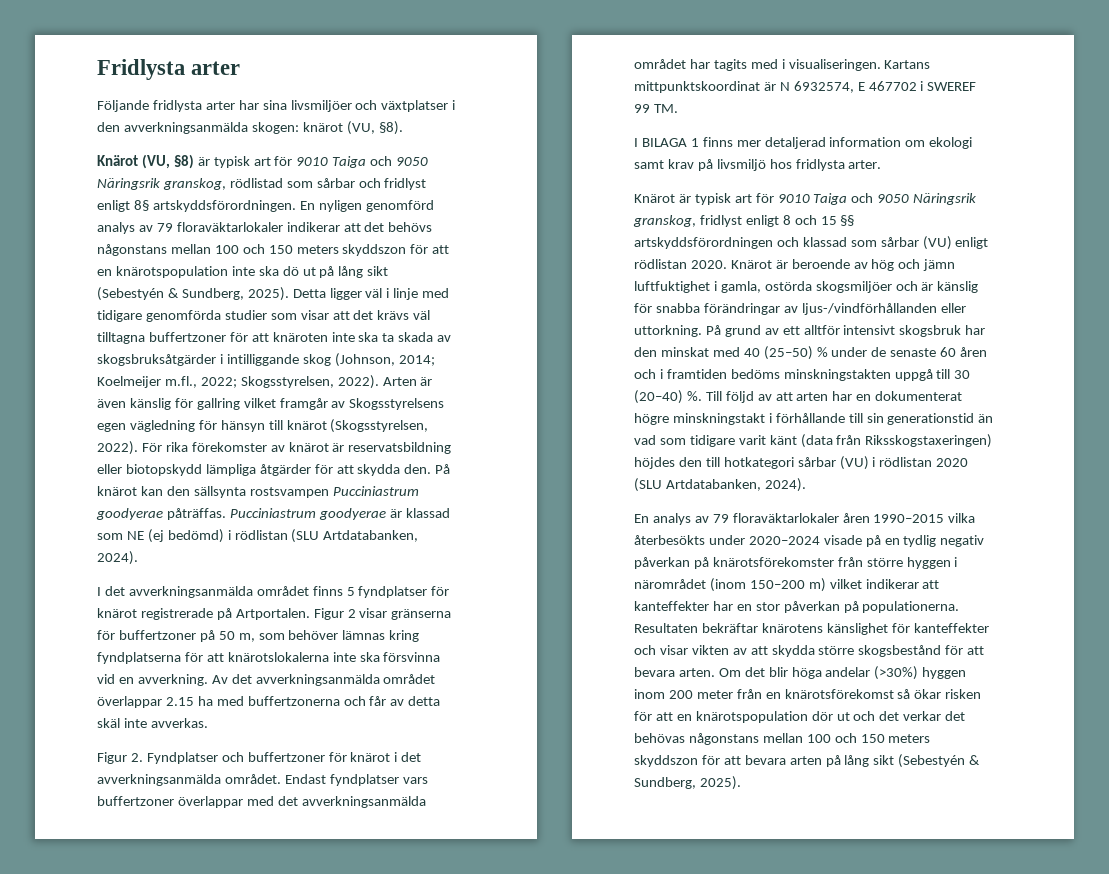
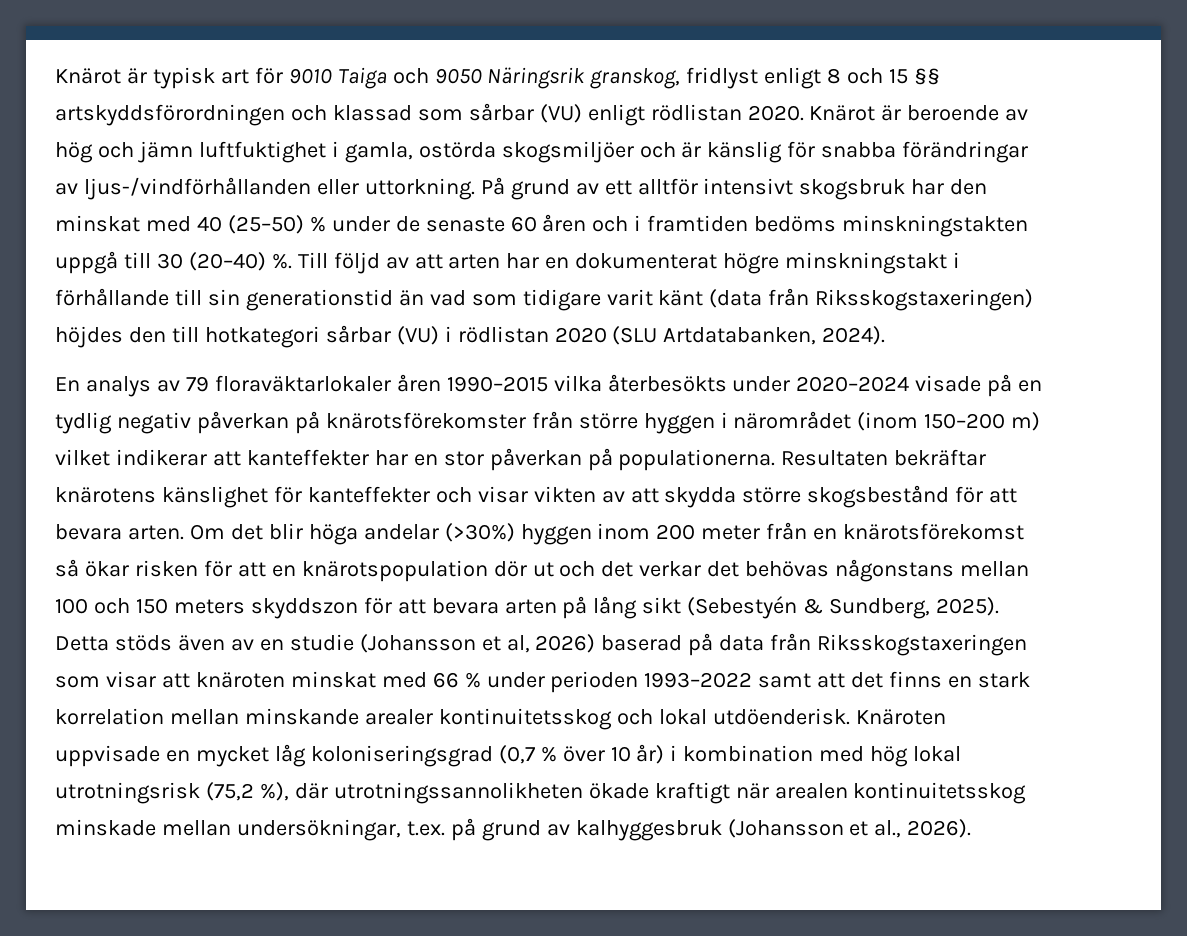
[97,59,241,80] [97,100,456,112] [97,121,403,135] [97,154,429,169] [97,178,427,190] [97,200,434,212] [97,222,433,234] [97,244,450,256] [97,266,389,278] [97,287,450,301] [97,310,431,322] [97,332,452,344] [97,353,435,367] [97,375,433,389] [97,398,445,410] [97,419,429,433] [97,441,452,455] [97,464,451,476] [97,486,419,498] [96,508,450,520] [97,529,419,543] [97,551,138,565] [97,586,450,598] [97,608,452,620] [97,630,420,642] [97,652,441,664] [97,674,436,686] [97,696,441,708] [97,718,208,728] [97,752,422,764] [97,774,428,786] [97,796,426,808] [634,59,931,71] [634,81,977,93] [634,104,678,113] [634,137,973,149] [634,159,882,171] Fridlysta arter // Följande fridlysta arter har sina livsmiljöer och växtplatser i den avverkningsanmälda skogen: knärot (VU, §8). // Knärot (VU, §8) är typisk art för 9010 Taiga och 9050 Näringsrik granskog, rödlistad som sårbar och fridlyst enligt 8§ artskyddsförordningen. En nyligen genomförd analys av 79 floraväktarlokaler indikerar att det behövs någonstans mellan 100 och 150 meters skyddszon för att en knärotspopulation inte ska dö ut på lång sikt (Sebestyén & Sundberg, 2025). Detta ligger väl i linje med tidigare genomförda studier som visar att det krävs väl tilltagna buffertzoner för att knäroten inte ska ta skada av skogsbruksåtgärder i intilliggande skog (Johnson, 2014; Koelmeijer m.fl., 2022; Skogsstyrelsen, 2022). Arten är även känslig för gallring vilket framgår av Skogsstyrelsens egen vägledning för hänsyn till knärot (Skogsstyrelsen, 2022). För rika förekomster av knärot är reservatsbildning eller biotopskydd lämpliga åtgärder för att skydda den. På knärot kan den sällsynta rostsvampen Pucciniastrum goodyerae påträffas. Pucciniastrum goodyerae är klassad som NE (ej bedömd) i rödlistan (SLU Artdatabanken, 2024). // I det avverkningsanmälda området finns 5 fyndplatser för knärot registrerade på Artportalen. Figur 2 visar gränserna för buffertzoner på 50 m, som behöver lämnas kring fyndplatserna för att knärotslokalerna inte ska försvinna vid en avverkning. Av det avverkningsanmälda området överlappar 2.15 ha med buffertzonerna och får av detta skäl inte avverkas. // Figur 2. Fyndplatser och buffertzoner för knärot i det avverkningsanmälda området. Endast fyndplatser vars buffertzoner överlappar med det avverkningsanmälda området har tagits med i visualiseringen. Kartans mittpunktskoordinat är N 6932574, E 467702 i SWEREF 99 TM. // I BILAGA 1 finns mer detaljerad information om ekologi samt krav på livsmiljö hos fridlysta arter. // -> (55, 76) none
(741, 783) none -> [55,633,1028,656] [55,671,1031,693] [55,708,946,730] [55,744,962,767] [55,782,1027,804] [55,818,972,841] Detta stöds även av en studie (Johansson et al, 2026) baserad på data från Riksskogstaxeringen som visar att knäroten minskat med 66 % under perioden 1993–2022 samt att det finns en stark korrelation mellan minskande arealer kontinuitetsskog och lokal utdöenderisk. Knäroten uppvisade en mycket låg koloniseringsgrad (0,7 % över 10 år) i kombination med hög lokal utrotningsrisk (75,2 %), där utrotningssannolikheten ökade kraftigt när arealen kontinuitetsskog minskade mellan undersökningar, t.ex. på grund av kalhyggesbruk (Johansson et al., 2026).

